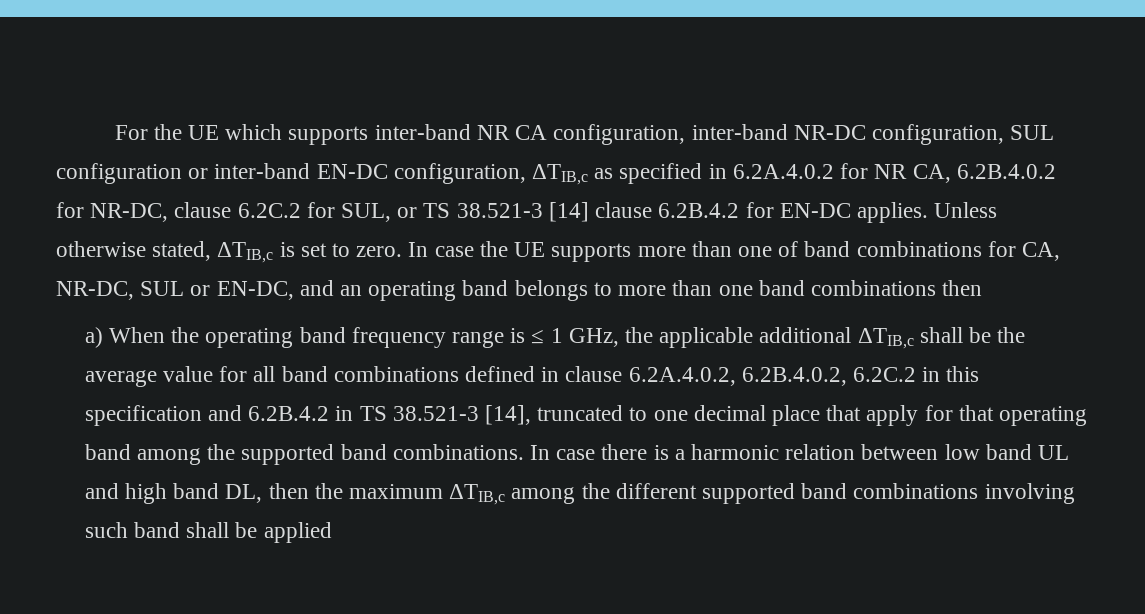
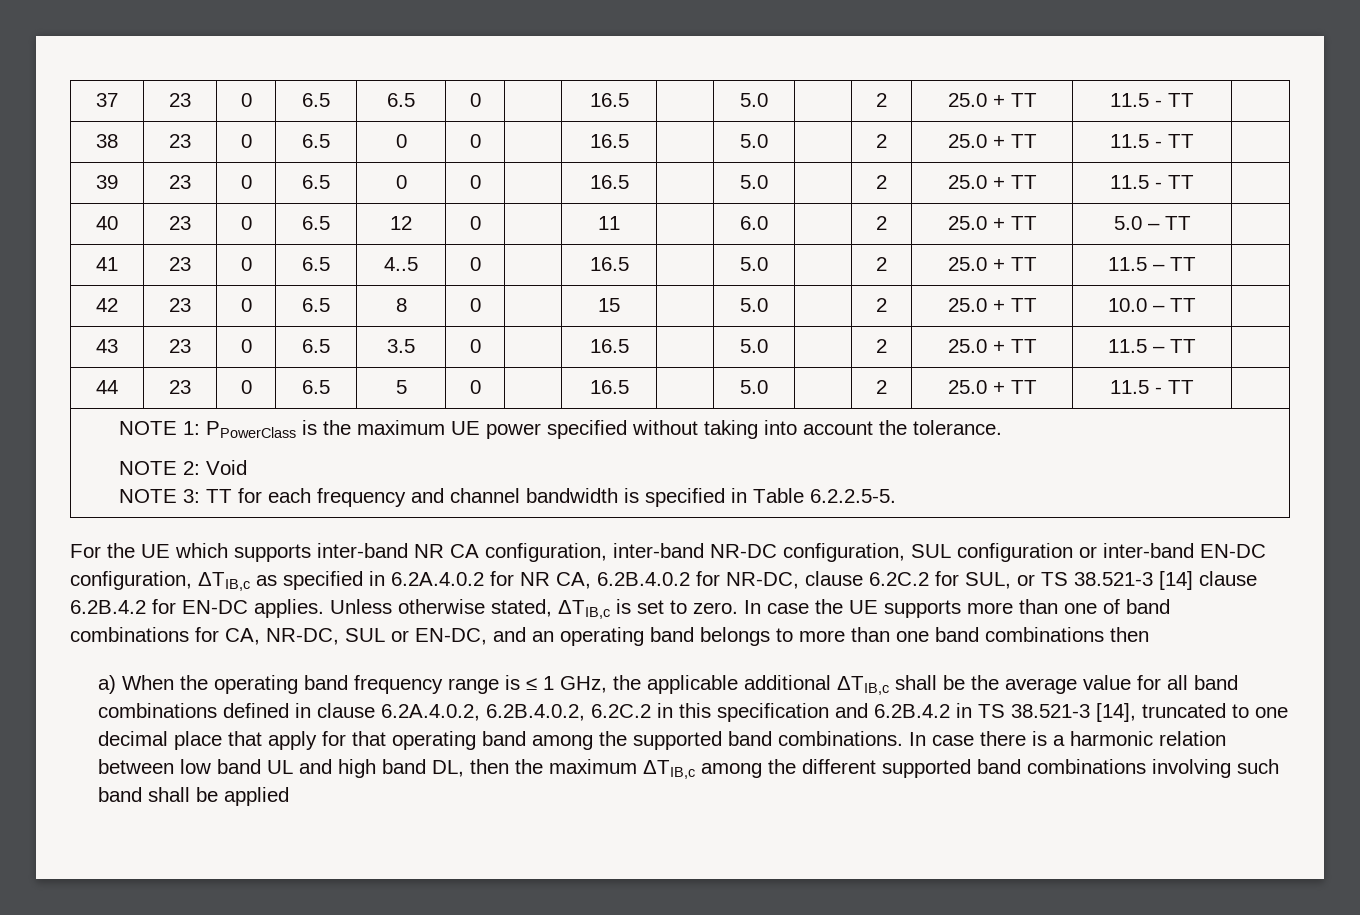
(114, 132) none -> [96,93,118,107] [169,93,191,107] [240,93,252,107] [302,93,330,107] [387,93,415,107] [469,93,481,107] [589,93,629,107] [740,93,768,107] [876,93,887,107] [947,93,1037,107] [1110,93,1194,107] [96,134,118,148] [169,134,191,148] [240,134,252,148] [302,134,330,148] [395,134,407,148] [469,134,481,148] [589,134,629,148] [740,134,768,148] [876,134,887,148] [947,134,1037,148] [1110,134,1194,148] [96,175,118,189] [169,175,191,189] [240,175,252,189] [302,175,330,189] [395,175,407,189] [469,175,481,189] [589,175,629,189] [740,175,768,189] [876,175,887,189] [947,175,1037,189] [1110,175,1194,189] [96,216,118,230] [169,216,191,230] [240,216,252,230] [302,216,330,230] [390,216,412,230] [469,216,481,230] [598,216,620,230] [740,216,768,230] [876,216,887,230] [947,216,1037,230] [1113,216,1191,230] [96,257,118,271] [169,257,191,271] [240,257,252,271] [302,257,330,271] [384,257,418,271] [469,257,481,271] [589,257,629,271] [740,257,768,271] [876,257,887,271] [947,257,1037,271] [1108,257,1196,271] [96,298,118,312] [169,298,191,312] [240,298,252,312] [302,298,330,312] [395,298,407,312] [469,298,481,312] [598,298,620,312] [740,298,768,312] [876,298,887,312] [947,298,1037,312] [1108,298,1196,312] [96,339,118,353] [169,339,191,353] [240,339,252,353] [302,339,330,353] [387,339,415,353] [469,339,481,353] [589,339,629,353] [740,339,768,353] [876,339,887,353] [947,339,1037,353] [1108,339,1196,353] [96,380,118,394] [169,380,191,394] [240,380,252,394] [302,380,330,394] [395,380,407,394] [469,380,481,394] [589,380,629,394] [740,380,768,394] [876,380,887,394] [947,380,1037,394] [1110,380,1194,394] [119,420,1003,439] [119,460,248,475] [119,488,897,507] 37 | 23 | 0 | 6.5 | 6.5 | 0 | | 16.5 | | 5.0 | | 2 | 25.0 + TT | 11.5 - TT | // 38 | 23 | 0 | 6.5 | 0 | 0 | | 16.5 | | 5.0 | | 2 | 25.0 + TT | 11.5 - TT | // 39 | 23 | 0 | 6.5 | 0 | 0 | | 16.5 | | 5.0 | | 2 | 25.0 + TT | 11.5 - TT | // 40 | 23 | 0 | 6.5 | 12 | 0 | | 11 | | 6.0 | | 2 | 25.0 + TT | 5.0 – TT | // 41 | 23 | 0 | 6.5 | 4..5 | 0 | | 16.5 | | 5.0 | | 2 | 25.0 + TT | 11.5 – TT | // 42 | 23 | 0 | 6.5 | 8 | 0 | | 15 | | 5.0 | | 2 | 25.0 + TT | 10.0 – TT | // 43 | 23 | 0 | 6.5 | 3.5 | 0 | | 16.5 | | 5.0 | | 2 | 25.0 + TT | 11.5 – TT | // 44 | 23 | 0 | 6.5 | 5 | 0 | | 16.5 | | 5.0 | | 2 | 25.0 + TT | 11.5 - TT | // NOTE 1: PPowerClass is the maximum UE power specified without taking into account the tolerance. // NOTE 2: Void // NOTE 3: TT for each frequency and channel bandwidth is specified in Table 6.2.2.5-5. //

